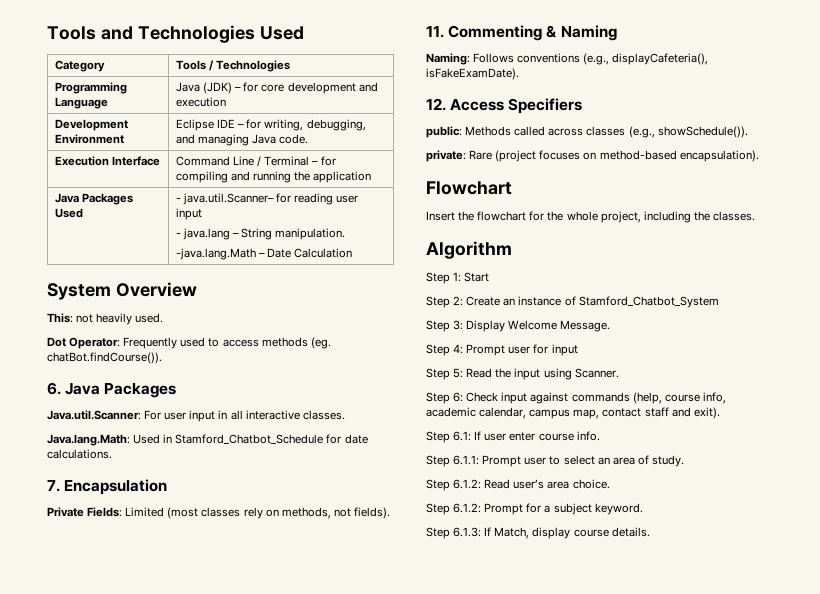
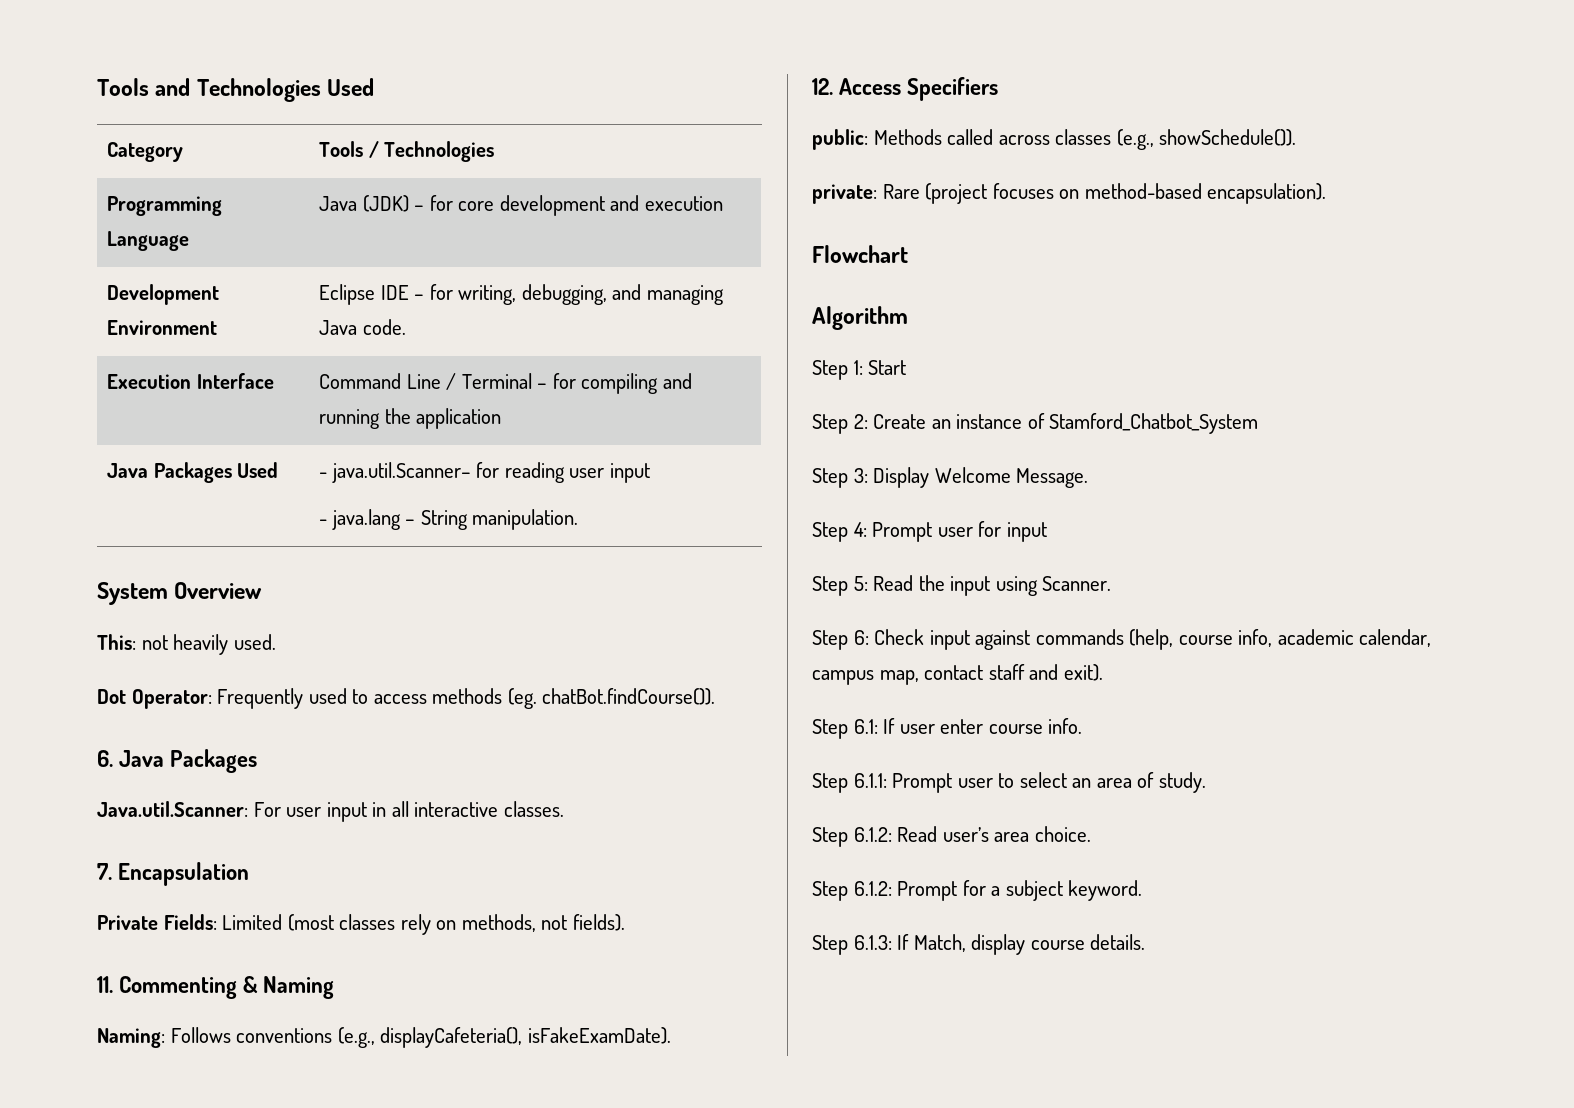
[175,248,353,260] // -java.lang.Math – Date Calculation -> (579, 519) none
[47,434,368,446] [47,449,112,459] // Java.lang.Math: Used in Stamford_Chatbot_Schedule for date calculations. -> (564, 809) none
[426,211,755,223] // Insert the flowchart for the whole project, including the classes. -> (908, 254) none

